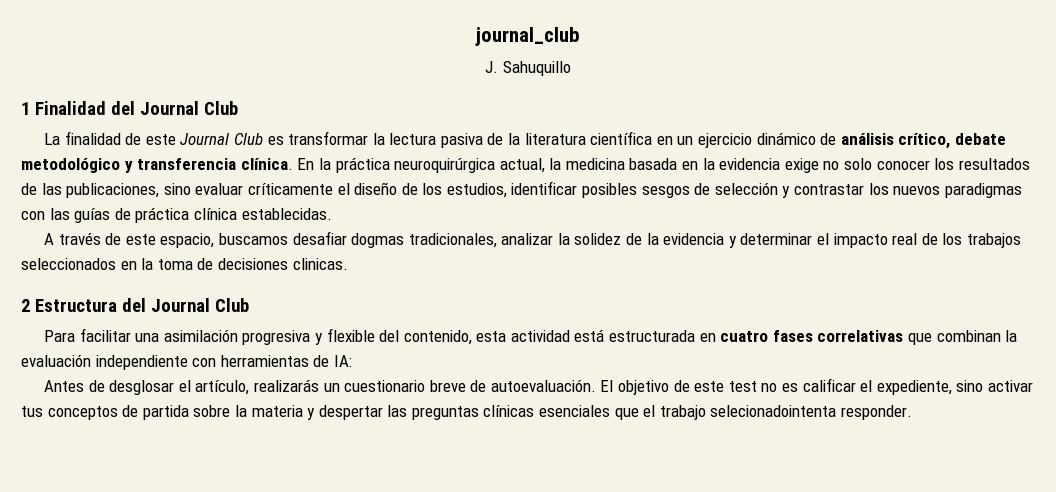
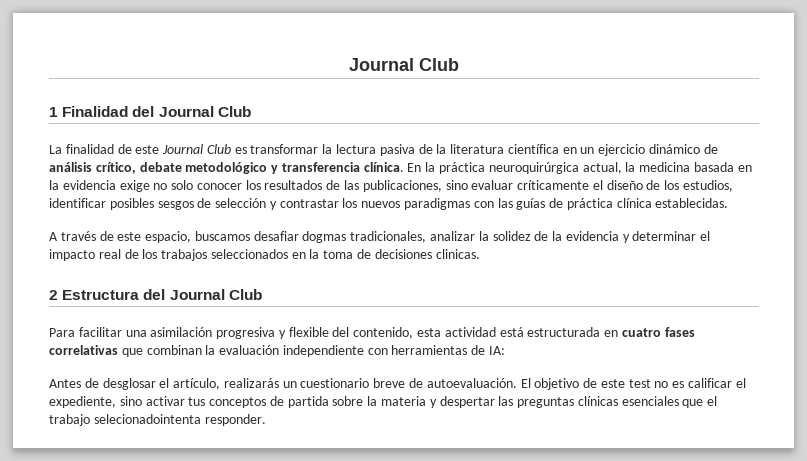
[475,27,580,46] [485,61,571,76] journal_club // J. Sahuquillo -> [349,58,459,71] Journal Club

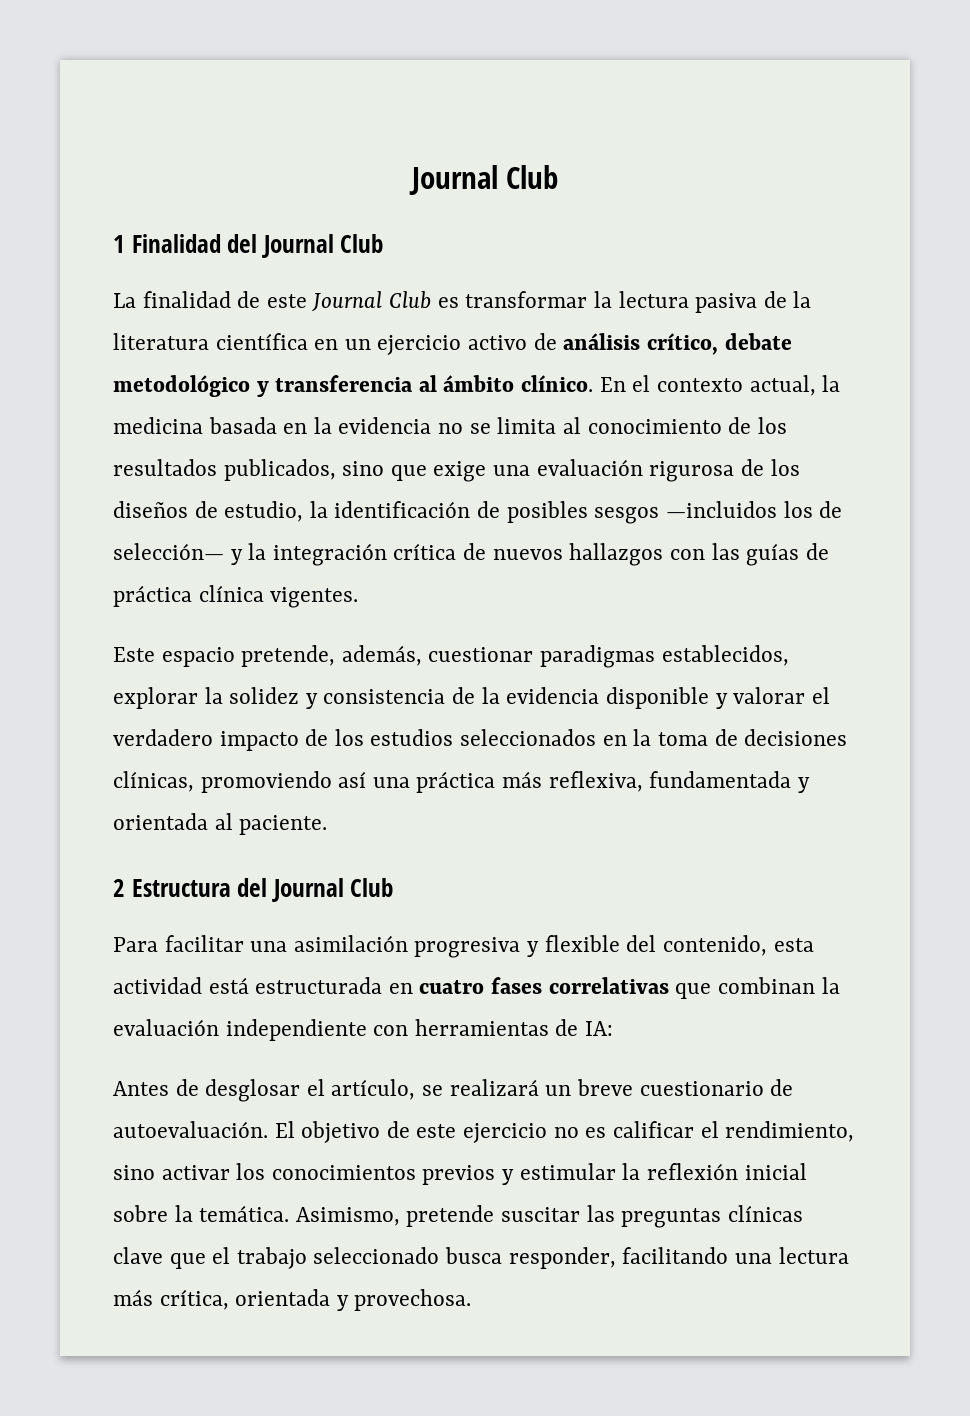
[649,144,701,154] dinámico -> [468,335,528,350] activo
[363,162,579,174] clínica. En la práctica neuroquirúrgica -> [418,375,743,392] al ámbito clínico. En el contexto
[119,180,734,192] [49,198,471,210] exige no solo conocer los resultados de las publicaciones, sino evaluar críticamente el diseño de los estudios, identificar posibles sesgos de selección y contrastar los nuevos paradigmas -> [438,417,787,434] [113,459,800,482] [113,501,843,524] [113,543,664,566] no se limita al conocimiento de los resultados publicados, sino que exige una evaluación rigurosa de los diseños de estudio, la identificación de posibles sesgos —incluidos los de selección— y la integración crítica de nuevos hallazgos
[655,198,729,208] [49,231,711,243] [49,249,208,261] establecidas. // A través de este espacio, buscamos desafiar dogmas tradicionales, analizar la solidez de la evidencia y determinar el impacto real de los trabajos -> [270,587,359,608] [113,645,789,668] [113,687,830,709] [113,729,454,751] vigentes. // Este espacio pretende, además, cuestionar paradigmas establecidos, explorar la solidez y consistencia de la evidencia disponible y valorar el verdadero impacto de los estudios
[435,249,480,259] clinicas. -> [113,771,810,793] [113,813,328,835] clínicas, promoviendo así una práctica más reflexiva, fundamentada y orientada al paciente.
[223,378,406,388] realizarás un cuestionario breve -> [422,1079,764,1096] se realizará un breve cuestionario
[628,379,651,388] test -> [463,1123,548,1143] ejercicio
[49,396,116,408] expediente, -> [725,1121,855,1142] rendimiento,
[188,396,495,408] tus conceptos de partida sobre la materia y despertar -> [236,1163,807,1185] [113,1205,581,1227] los conocimientos previos y estimular la reflexión inicial sobre la temática. Asimismo, pretende suscitar
[621,396,679,406] esenciales -> [113,1247,163,1264] clave
[93,414,266,426] selecionadointenta responder. -> [313,1247,849,1269] [113,1289,472,1311] seleccionado busca responder, facilitando una lectura más crítica, orientada y provechosa.

